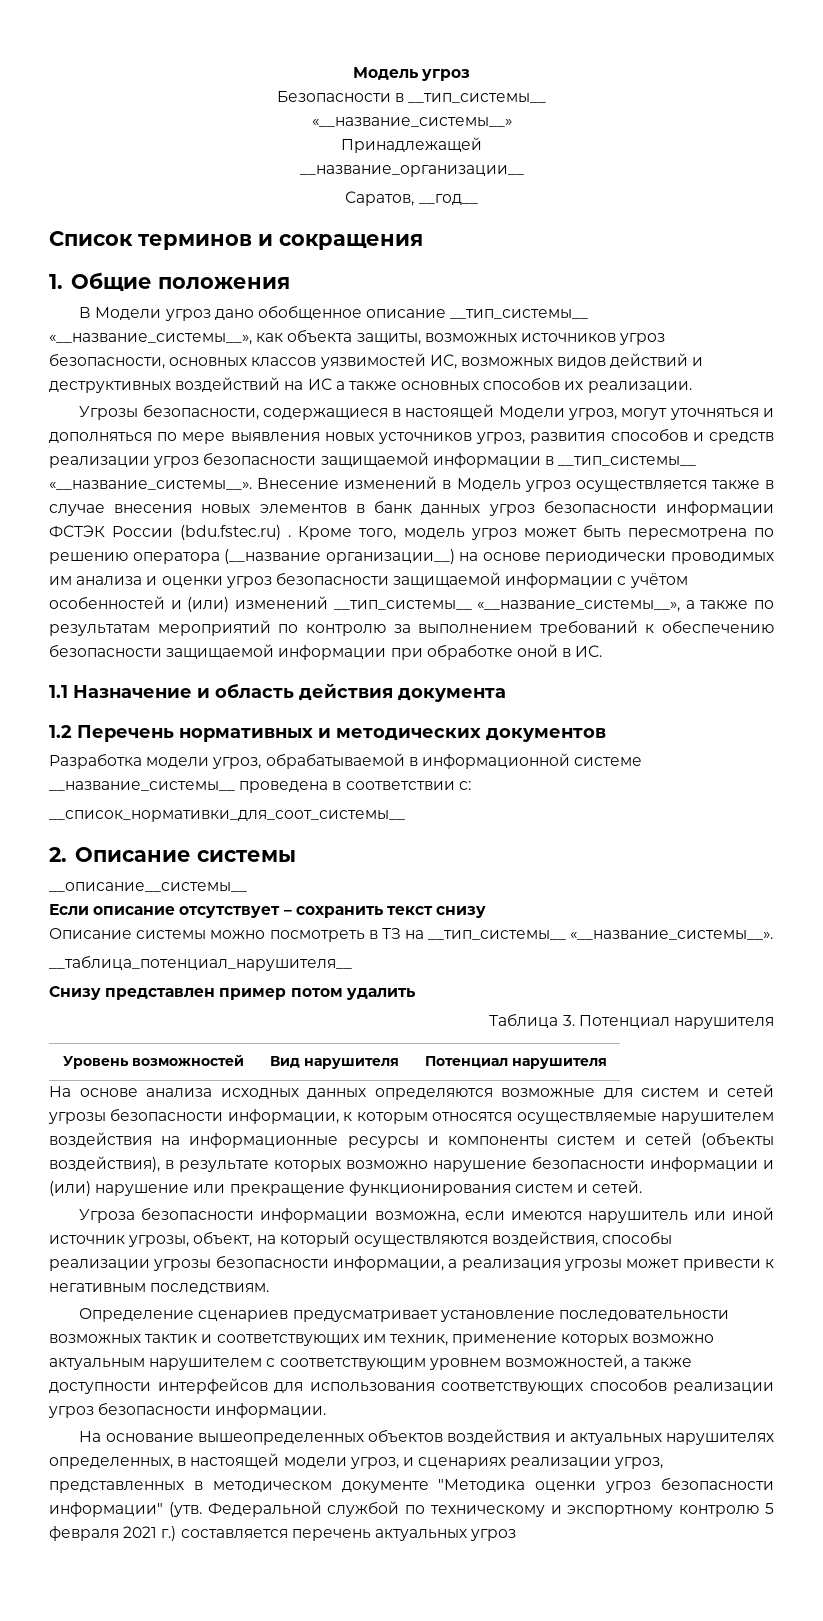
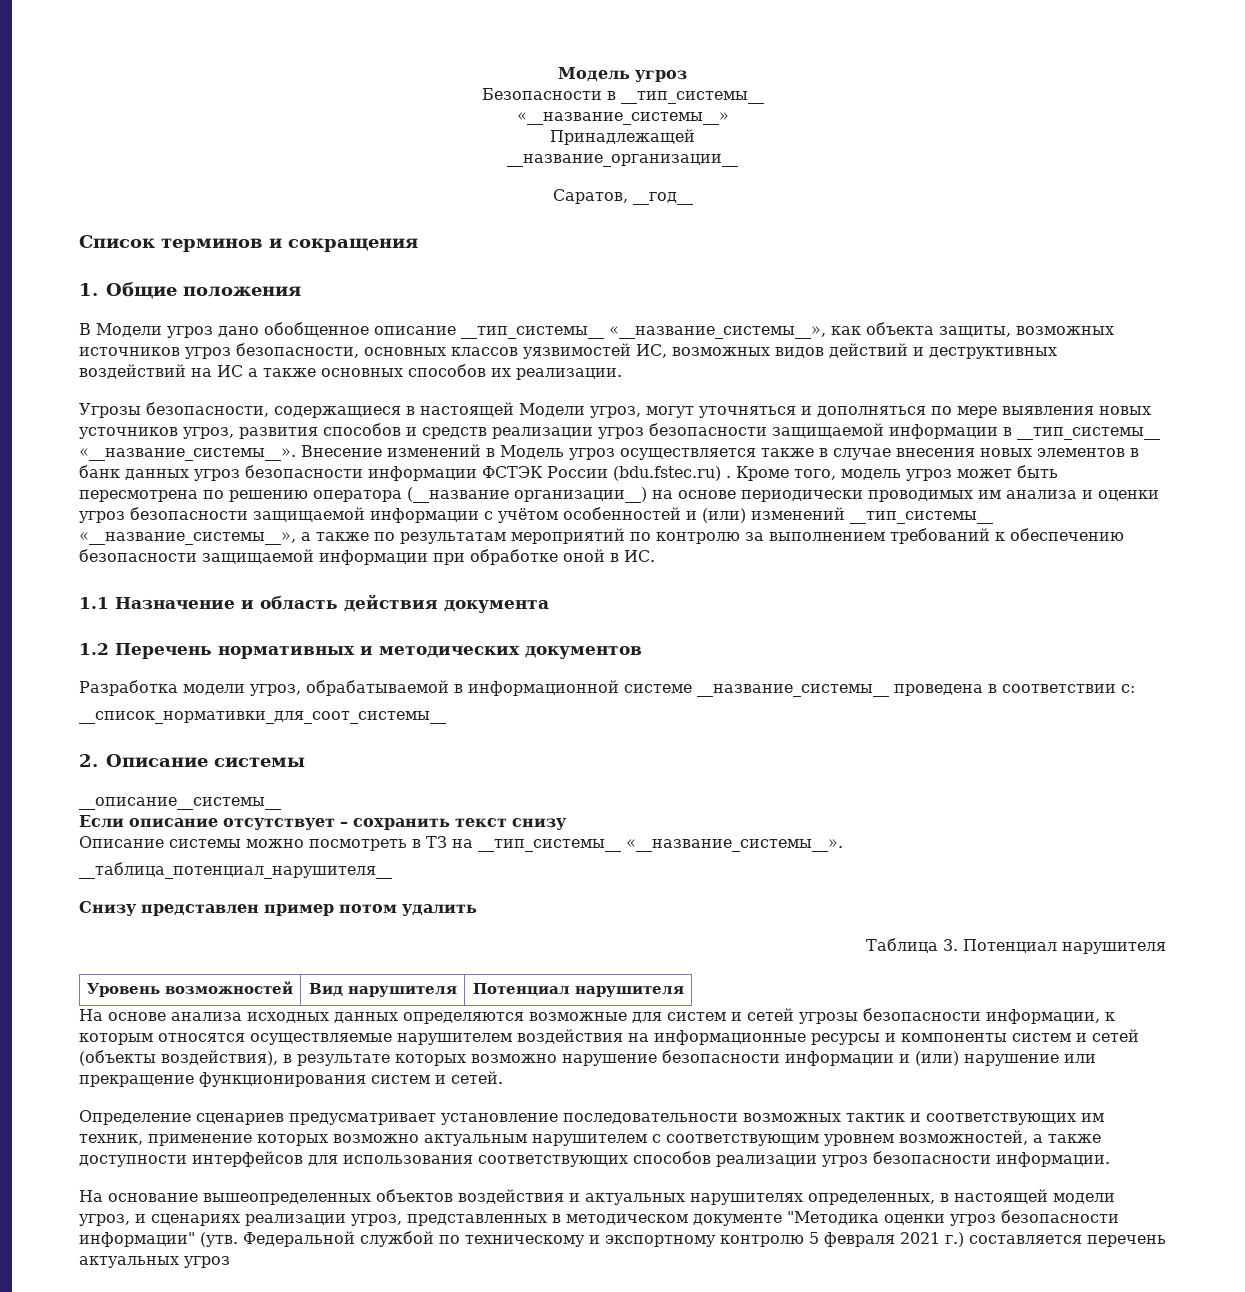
[79,1207,774,1223] [49,1231,673,1247] [49,1255,775,1271] [49,1283,270,1294] // Угроза безопасности информации возможна, если имеются нарушитель или иной источник угрозы, объект, на который осуществляются воздействия, способы реализации угрозы безопасности информации, а реализация угрозы может привести к негативным последствиям. -> (503, 1077) none

